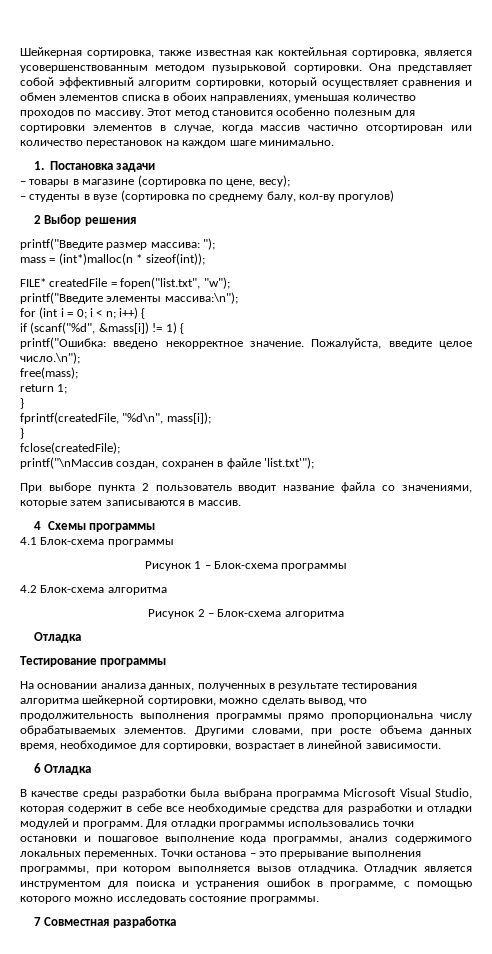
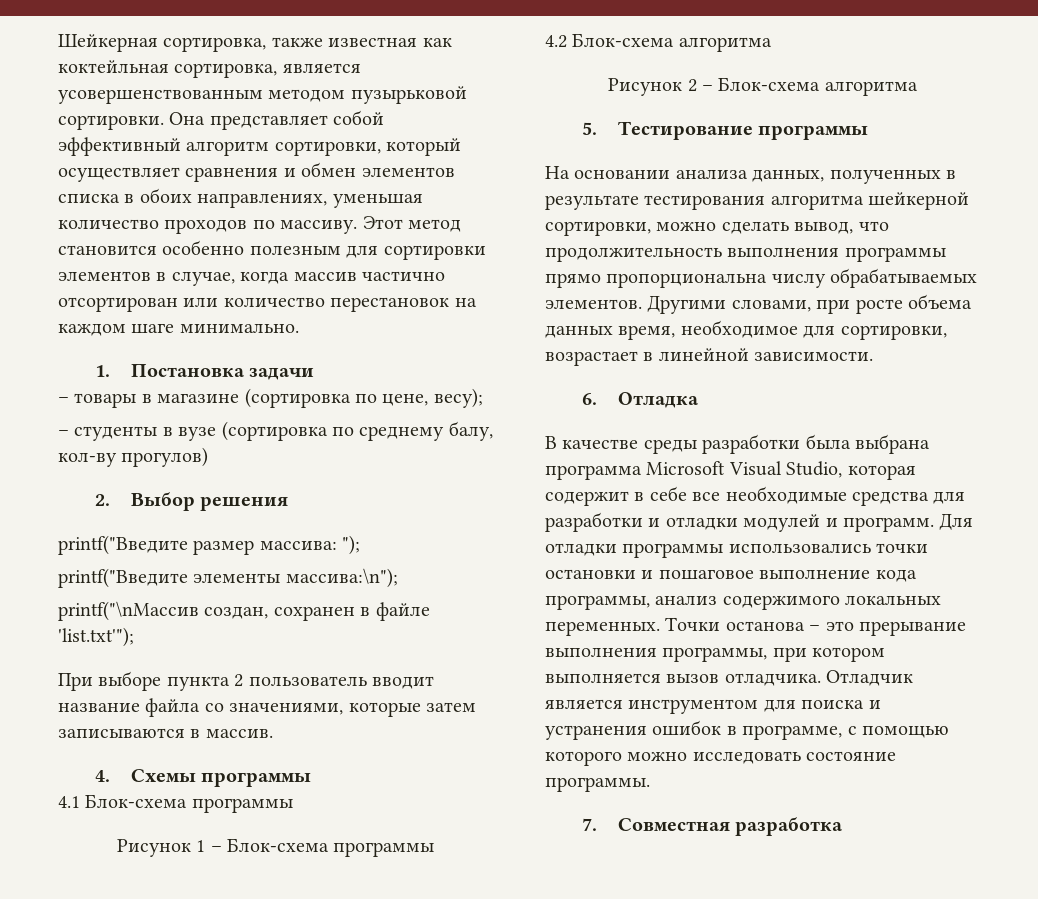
[33,215,41,224] 2 -> [94,494,110,506] 2.
[20,253,205,265] [20,277,230,289] [20,292,238,304] [20,307,146,319] [20,322,184,334] [20,337,472,349] [20,352,80,364] [20,367,78,379] [20,384,68,394] [20,398,24,409] [20,412,211,424] [20,428,24,439] [20,442,120,454] mass = (int*)malloc(n * sizeof(int)); // FILE* createdFile = fopen("list.txt", "w"); // printf("Введите элементы массива:\n"); // for (int i = 0; i < n; i++) { // if (scanf("%d", &mass[i]) != 1) { // printf("Ошибка: введено некорректное значение. Пожалуйста, введите целое число.\n"); // free(mass); // return 1; // } // fprintf(createdFile, "%d\n", mass[i]); // } // fclose(createdFile); -> [58,568,398,588] printf("Введите элементы массива:\n");
[33,521,41,530] 4 -> [94,770,110,782] 4.
[33,632,81,643] Отладка // -> [581,122,597,135] 5.
[33,763,41,773] 6 -> [581,393,597,405] 6.
[33,917,41,926] 7 -> [581,818,597,831] 7.

